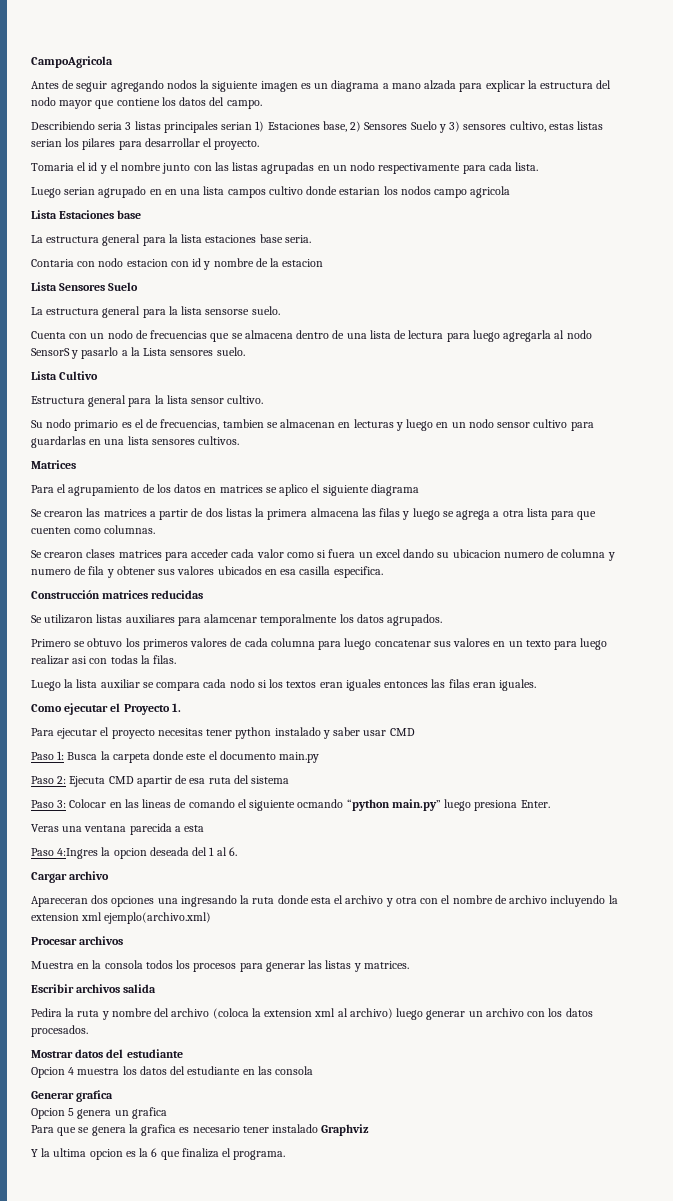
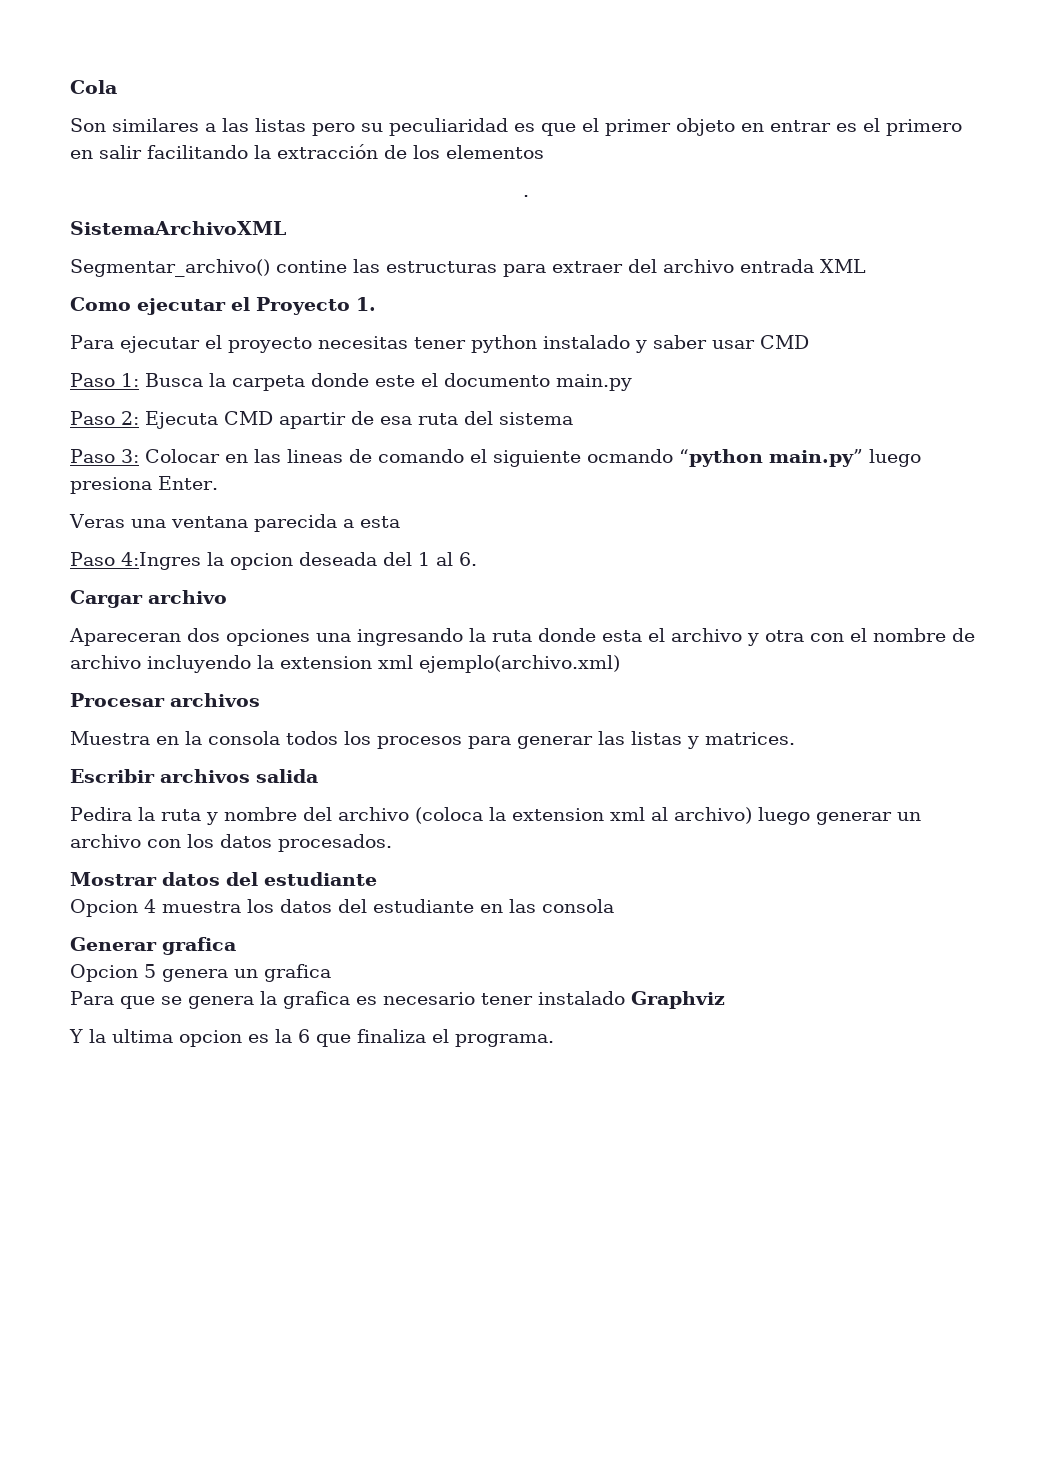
[31,56,113,68] [31,80,612,92] [31,97,262,109] [31,121,604,133] [31,138,260,150] [31,162,539,174] [31,186,511,198] [31,210,142,219] [31,234,311,246] [31,258,324,270] [31,282,139,291] [31,306,280,318] [31,330,592,342] [31,347,245,359] [31,371,99,380] [31,395,264,407] [31,419,594,431] [31,436,240,448] [31,460,76,469] [31,484,419,496] [31,508,597,520] [31,525,156,534] [31,549,615,561] [31,566,383,578] [31,590,204,599] [31,614,443,626] [31,638,608,650] [31,655,177,665] [31,679,537,691] CampoAgricola // Antes de seguir agregando nodos la siguiente imagen es un diagrama a mano alzada para explicar la estructura del nodo mayor que contiene los datos del campo. // Describiendo seria 3 listas principales serian 1) Estaciones base, 2) Sensores Suelo y 3) sensores cultivo, estas listas serian los pilares para desarrollar el proyecto. // Tomaria el id y el nombre junto con las listas agrupadas en un nodo respectivamente para cada lista. // Luego serian agrupado en en una lista campos cultivo donde estarian los nodos campo agricola // Lista Estaciones base // La estructura general para la lista estaciones base seria. // Contaria con nodo estacion con id y nombre de la estacion // Lista Sensores Suelo // La estructura general para la lista sensorse suelo. // Cuenta con un nodo de frecuencias que se almacena dentro de una lista de lectura para luego agregarla al nodo SensorS y pasarlo a la Lista sensores suelo. // Lista Cultivo // Estructura general para la lista sensor cultivo. // Su nodo primario es el de frecuencias, tambien se almacenan en lecturas y luego en un nodo sensor cultivo para guardarlas en una lista sensores cultivos. // Matrices // Para el agrupamiento de los datos en matrices se aplico el siguiente diagrama // Se crearon las matrices a partir de dos listas la primera almacena las filas y luego se agrega a otra lista para que cuenten como columnas. // Se crearon clases matrices para acceder cada valor como si fuera un excel dando su ubicacion numero de columna y numero de fila y obtener sus valores ubicados en esa casilla especifica. // Construcción matrices reducidas // Se utilizaron listas auxiliares para alamcenar temporalmente los datos agrupados. // Primero se obtuvo los primeros valores de cada columna para luego concatenar sus valores en un texto para luego realizar asi con todas la filas. // Luego la lista auxiliar se compara cada nodo si los textos eran iguales entonces las filas eran iguales. -> [70,80,117,94] [70,118,962,136] [70,144,544,159] [523,195,529,197] [70,221,286,235] [70,259,866,277] Cola // Son similares a las listas pero su peculiaridad es que el primer objeto en entrar es el primero en salir facilitando la extracción de los elementos // . // SistemaArchivoXML // Segmentar_archivo() contine las estructuras para extraer del archivo entrada XML

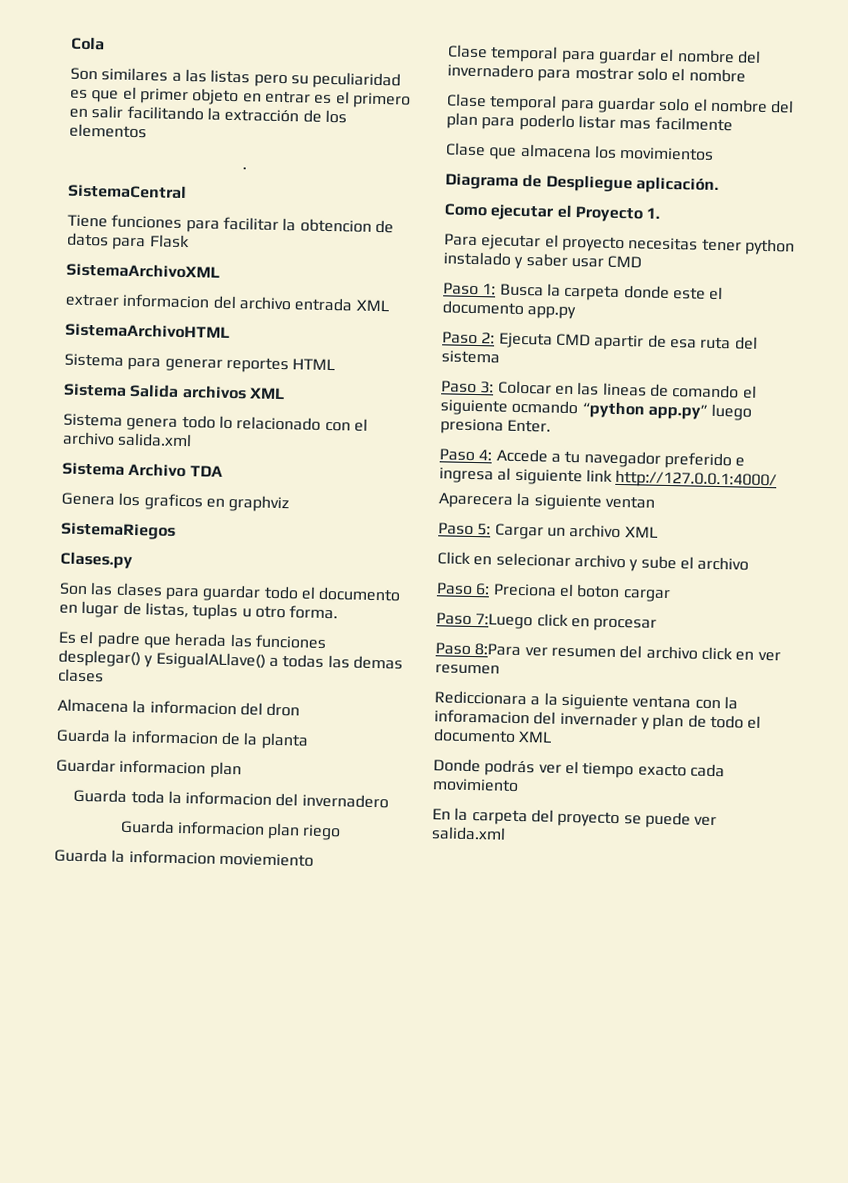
[70,221,286,235] [70,259,866,277] SistemaArchivoXML // Segmentar_archivo() contine las estructuras para extraer del archivo entrada XML -> [68,183,187,200] [67,214,394,234] [67,232,190,251] [66,262,220,279] [65,293,389,312] [65,322,230,339] [64,353,336,374] [63,383,285,400] [63,413,368,432] [62,431,193,448] [62,462,223,478] [61,492,290,513] [61,522,176,540] [60,551,133,569] [59,582,402,602] [59,600,339,621] [58,630,327,649] [58,649,403,670] [58,668,104,683] [57,698,301,717] [56,728,309,750] [56,758,242,779] [73,788,389,809] [119,819,342,841] [54,848,314,867] [448,44,761,65] [447,63,746,83] [446,93,795,114] [446,112,733,132] [445,142,715,161] [445,173,719,194] SistemaCentral // Tiene funciones para facilitar la obtencion de datos para Flask // SistemaArchivoXML // extraer informacion del archivo entrada XML // SistemaArchivoHTML // Sistema para generar reportes HTML // Sistema Salida archivos XML // Sistema genera todo lo relacionado con el archivo salida.xml // Sistema Archivo TDA // Genera los graficos en graphviz // SistemaRiegos // Clases.py // Son las clases para guardar todo el documento en lugar de listas, tuplas u otro forma. // Es el padre que herada las funciones desplegar() y EsigualALlave() a todas las demas clases // Almacena la informacion del dron // Guarda la informacion de la planta // Guardar informacion plan // Guarda toda la informacion del invernadero // Guarda informacion plan riego // Guarda la informacion moviemiento // Clase temporal para guardar el nombre del invernadero para mostrar solo el nombre // Clase temporal para guardar solo el nombre del plan para poderlo listar mas facilmente // Clase que almacena los movimientos // Diagrama de Despliegue aplicación.
[555,374,632,391] main.py -> [527,306,577,320] app.py
[768,449,863,467] main.py” -> [647,403,708,420] app.py”
[69,514,400,532] [70,552,477,570] [70,590,227,608] [69,628,975,646] [70,655,620,673] [70,693,260,707] [70,731,795,749] [70,769,318,783] [70,807,921,825] [70,834,392,852] [70,872,377,886] [70,899,614,917] [70,937,236,955] [70,964,331,982] [70,991,725,1009] [69,1029,554,1047] Veras una ventana parecida a esta // Paso 4:Ingres la opcion deseada del 1 al 6. // Cargar archivo // Apareceran dos opciones una ingresando la ruta donde esta el archivo y otra con el nombre de archivo incluyendo la extension xml ejemplo(archivo.xml) // Procesar archivos // Muestra en la consola todos los procesos para generar las listas y matrices. // Escribir archivos salida // Pedira la ruta y nombre del archivo (coloca la extension xml al archivo) luego generar un archivo con los datos procesados. // Mostrar datos del estudiante // Opcion 4 muestra los datos del estudiante en las consola // Generar grafica // Opcion 5 genera un grafica // Para que se genera la grafica es necesario tener instalado Graphviz // Y la ultima opcion es la 6 que finaliza el programa. -> [439,448,746,470] [439,467,778,490] [438,492,656,511] [438,522,658,540] [437,551,750,572] [436,582,671,603] [436,612,658,632] [435,642,781,662] [435,664,500,675] [434,690,738,711] [434,709,762,731] [433,728,553,743] [433,758,725,779] [432,778,519,792] [432,807,718,829] [431,826,506,841] Paso 4: Accede a tu navegador preferido e ingresa al siguiente link http://127.0.0.1:4000/ // Aparecera la siguiente ventan // Paso 5: Cargar un archivo XML // Click en selecionar archivo y sube el archivo // Paso 6: Preciona el boton cargar // Paso 7:Luego click en procesar // Paso 8:Para ver resumen del archivo click en ver resumen // Rediccionara a la siguiente ventana con la inforamacion del invernader y plan de todo el documento XML // Donde podrás ver el tiempo exacto cada movimiento // En la carpeta del proyecto se puede ver salida.xml

